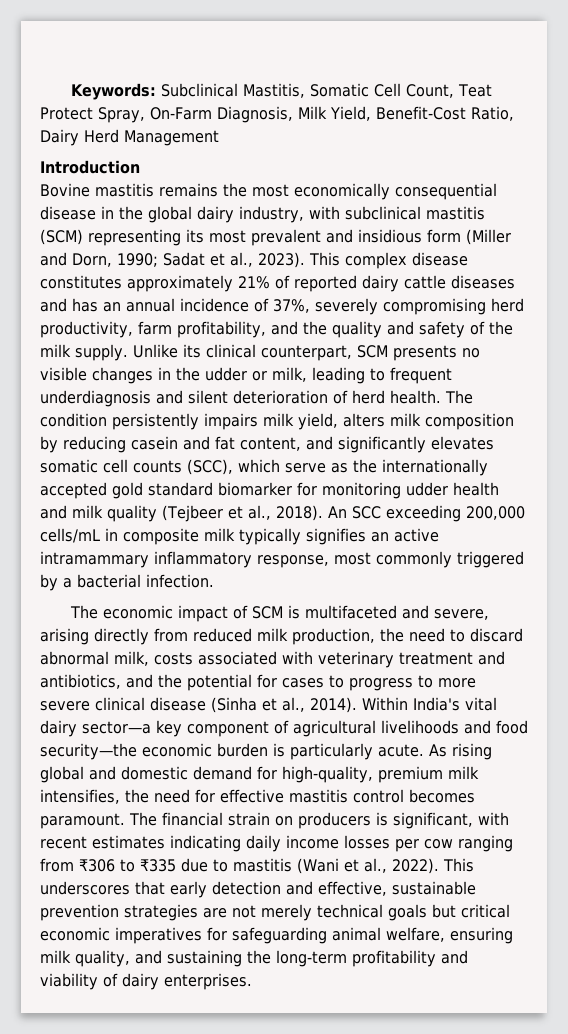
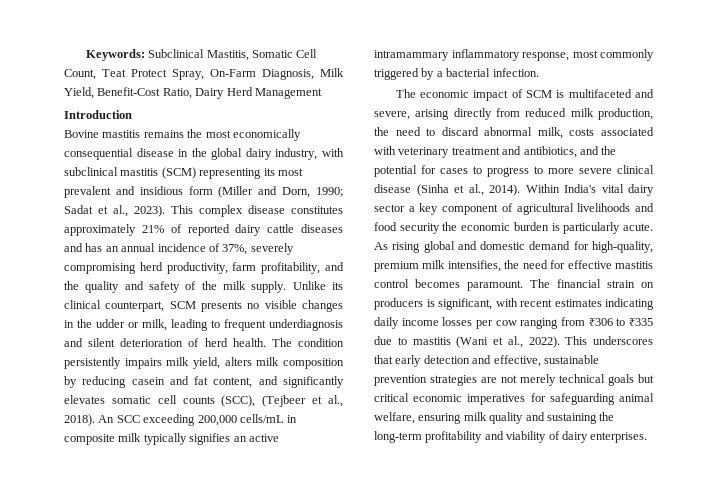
[238,459,488,476] [40,482,499,499] [40,505,157,522] which serve as the internationally accepted gold standard biomarker for monitoring udder health and milk quality -> (256, 401) none
[82,721,151,734] sector—a -> [374,204,415,212] sector a
[40,743,137,760] security—the -> [399,222,458,234] security the
[75,950,130,967] quality, -> [489,412,524,424] quality

